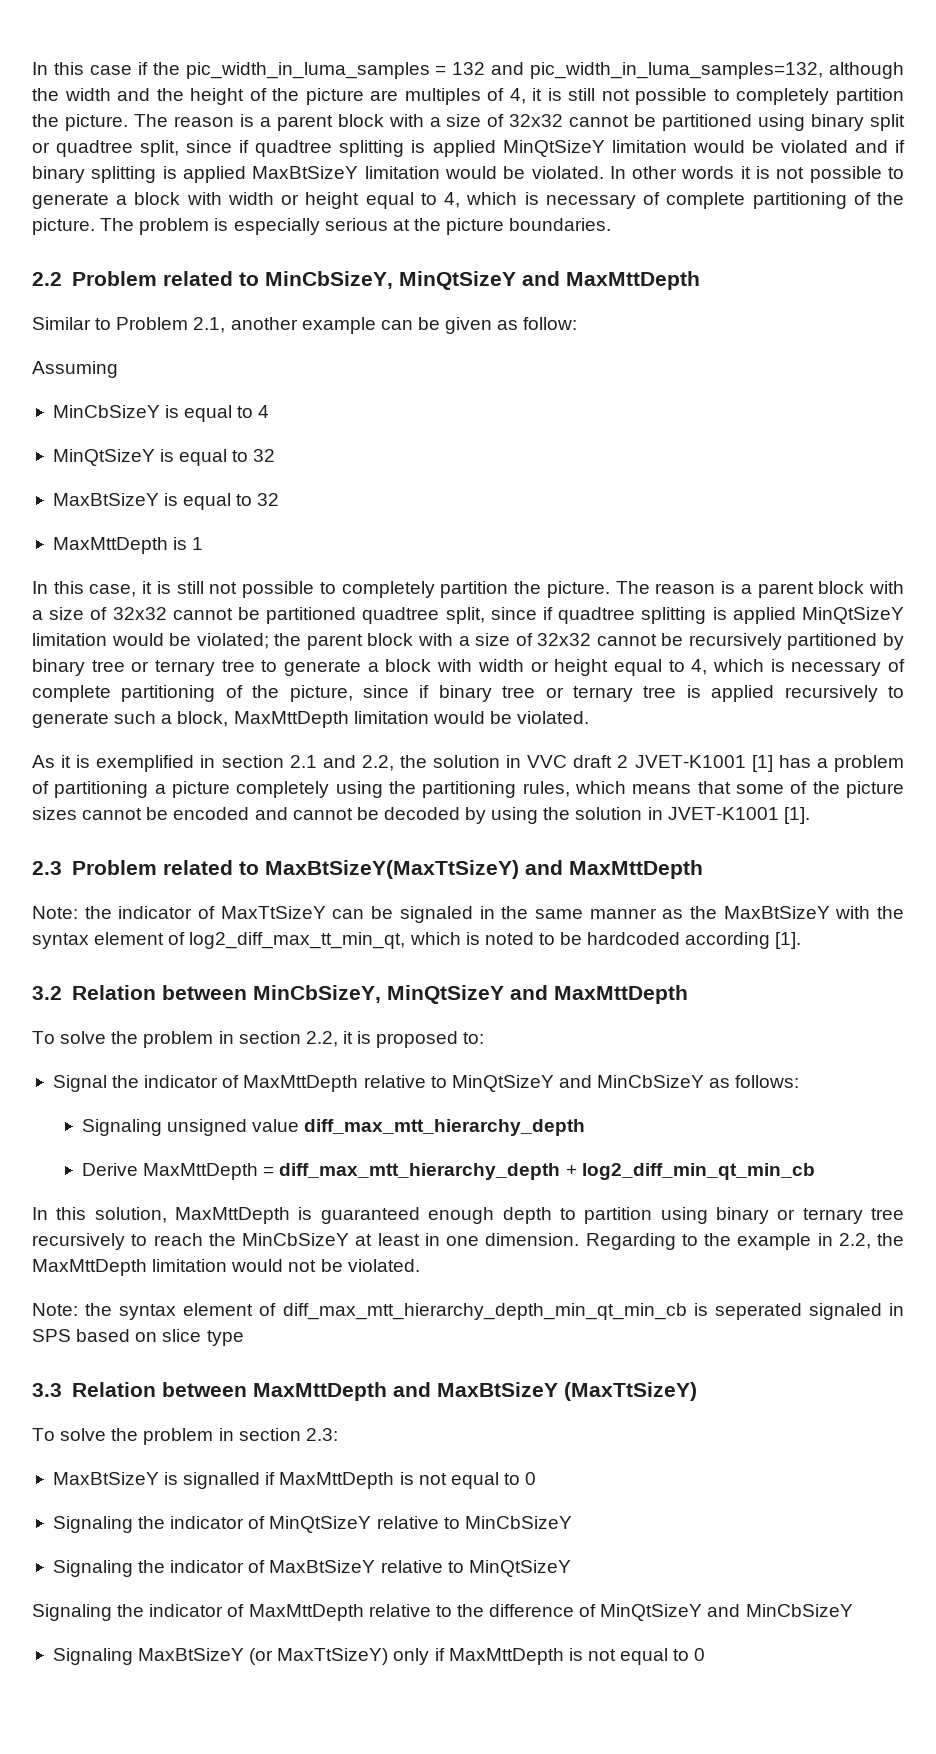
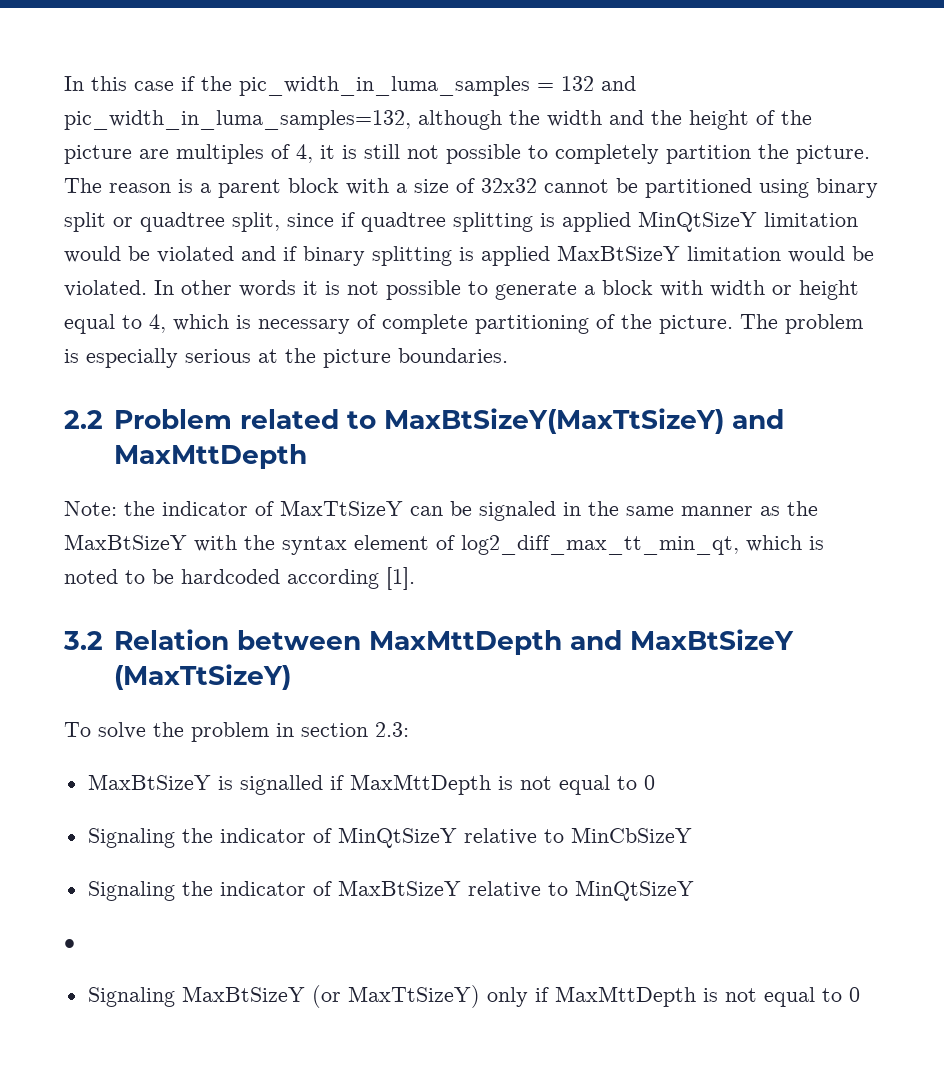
[264,271,700,290] [32,317,578,334] [32,361,118,378] [52,405,270,422] [52,449,276,466] [52,493,280,510] [52,537,204,554] [32,581,904,598] [32,607,905,624] [32,633,904,650] [32,659,906,676] [32,685,904,702] [32,711,590,728] [32,755,904,772] [32,781,905,798] [32,807,810,824] [32,860,259,875] MinCbSizeY, MinQtSizeY and MaxMttDepth // Similar to Problem 2.1, another example can be given as follow: // Assuming // MinCbSizeY is equal to 4 // MinQtSizeY is equal to 32 // MaxBtSizeY is equal to 32 // MaxMttDepth is 1 // In this case, it is still not possible to completely partition the picture. The reason is a parent block with a size of 32x32 cannot be partitioned quadtree split, since if quadtree splitting is applied MinQtSizeY limitation would be violated; the parent block with a size of 32x32 cannot be recursively partitioned by binary tree or ternary tree to generate a block with width or height equal to 4, which is necessary of complete partitioning of the picture, since if binary tree or ternary tree is applied recursively to generate such a block, MaxMttDepth limitation would be violated. // As it is exemplified in section 2.1 and 2.2, the solution in VVC draft 2 JVET-K1001 [1] has a problem of partitioning a picture completely using the partitioning rules, which means that some of the picture sizes cannot be encoded and cannot be decoded by using the solution in JVET-K1001 [1]. // 2.3 Problem related to -> (376, 420) none
[252,985,688,1004] [32,1031,485,1048] [52,1075,800,1092] [82,1119,586,1136] [82,1163,815,1180] [32,1207,905,1224] [32,1233,904,1250] [32,1259,420,1276] [32,1303,904,1320] [32,1329,244,1346] [32,1382,247,1397] MinCbSizeY, MinQtSizeY and MaxMttDepth // To solve the problem in section 2.2, it is proposed to: // Signal the indicator of MaxMttDepth relative to MinQtSizeY and MinCbSizeY as follows: // Signaling unsigned value diff_max_mtt_hierarchy_depth // Derive MaxMttDepth = diff_max_mtt_hierarchy_depth + log2_diff_min_qt_min_cb // In this solution, MaxMttDepth is guaranteed enough depth to partition using binary or ternary tree recursively to reach the MinCbSizeY at least in one dimension. Regarding to the example in 2.2, the MaxMttDepth limitation would not be violated. // Note: the syntax element of diff_max_mtt_hierarchy_depth_min_qt_min_cb is seperated signaled in SPS based on slice type // 3.3 Relation between -> (361, 640) none
[32,1604,853,1621] Signaling the indicator of MaxMttDepth relative to the difference of MinQtSizeY and MinCbSizeY -> [64,939,75,949] •

